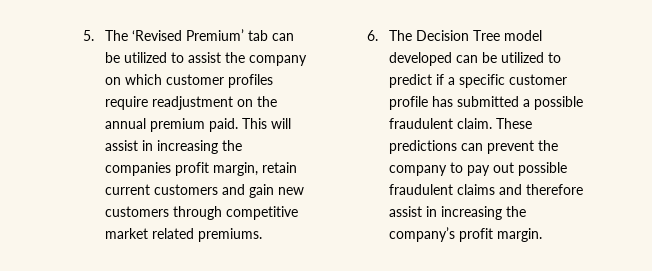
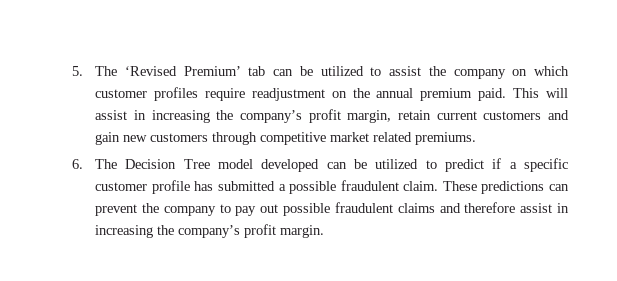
[105,162,172,176] companies -> [239,110,302,123] company’s

